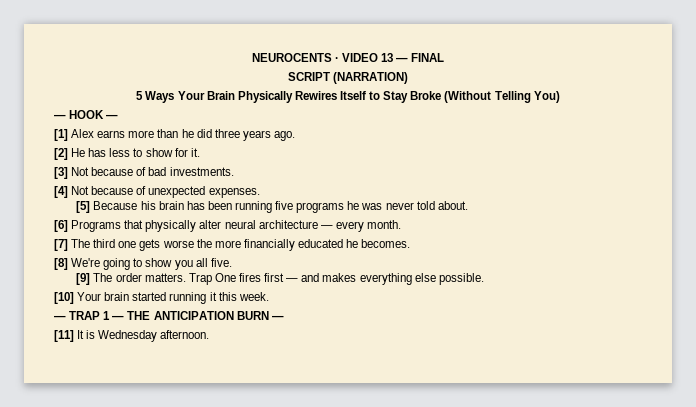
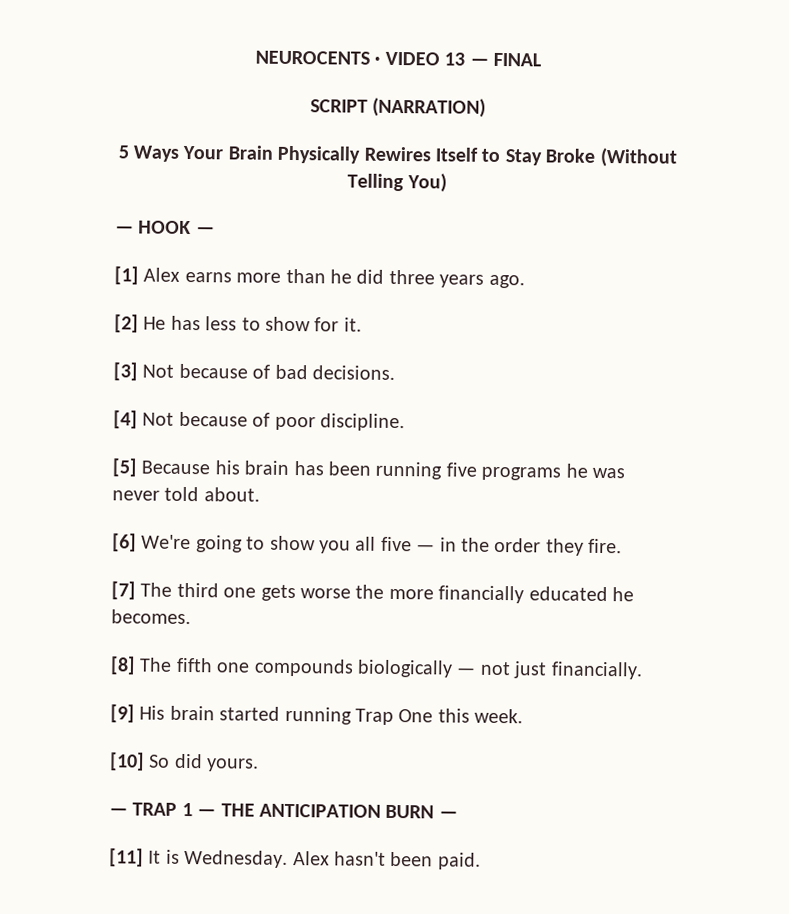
[169,167,234,176] investments. -> [312,365,395,380] decisions.
[148,186,260,198] unexpected expenses. -> [274,413,405,432] poor discipline.
[71,220,401,232] Programs that physically alter neural architecture — every month. -> [141,534,623,556] We're going to show you all five — in the order they fire.
[71,258,232,270] [76,273,484,285] [54,292,102,304] We're going to show you all five. // [9] The order matters. Trap One fires first — and makes everything else possible. // [10] Your -> [139,657,643,680] [110,704,166,723] The fifth one compounds biologically — not just financially. // [9] His
[209,292,217,301] it -> [355,708,434,726] Trap One
(269, 296) none -> [109,752,260,772] // [10] So did yours.
[98,330,210,342] Wednesday afternoon. -> [184,849,481,870] Wednesday. Alex hasn't been paid.

